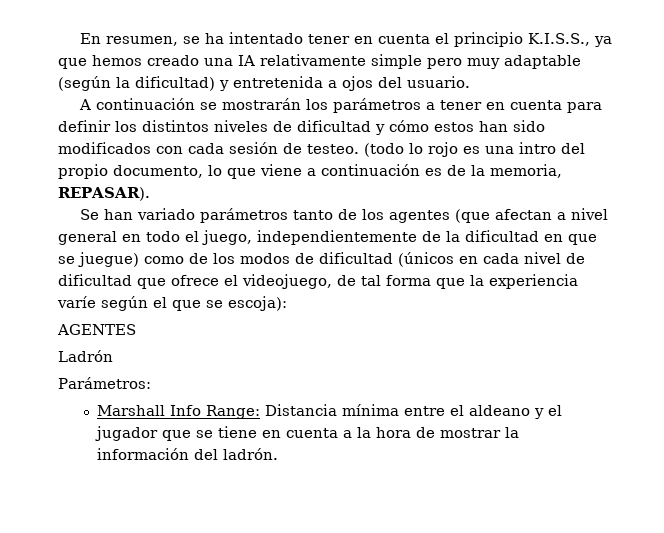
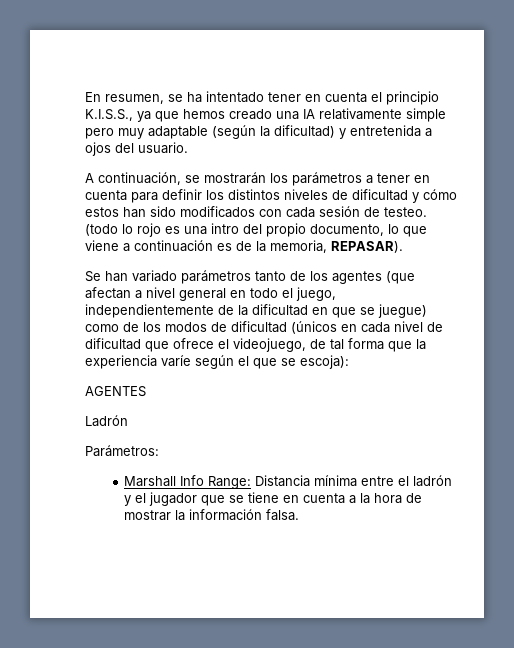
[95,98,195,110] continuación -> [98,172,181,185] continuación,
[469,405,531,416] aldeano -> [413,475,453,487] ladrón
[194,448,279,460] del ladrón. -> [266,509,300,521] falsa.

